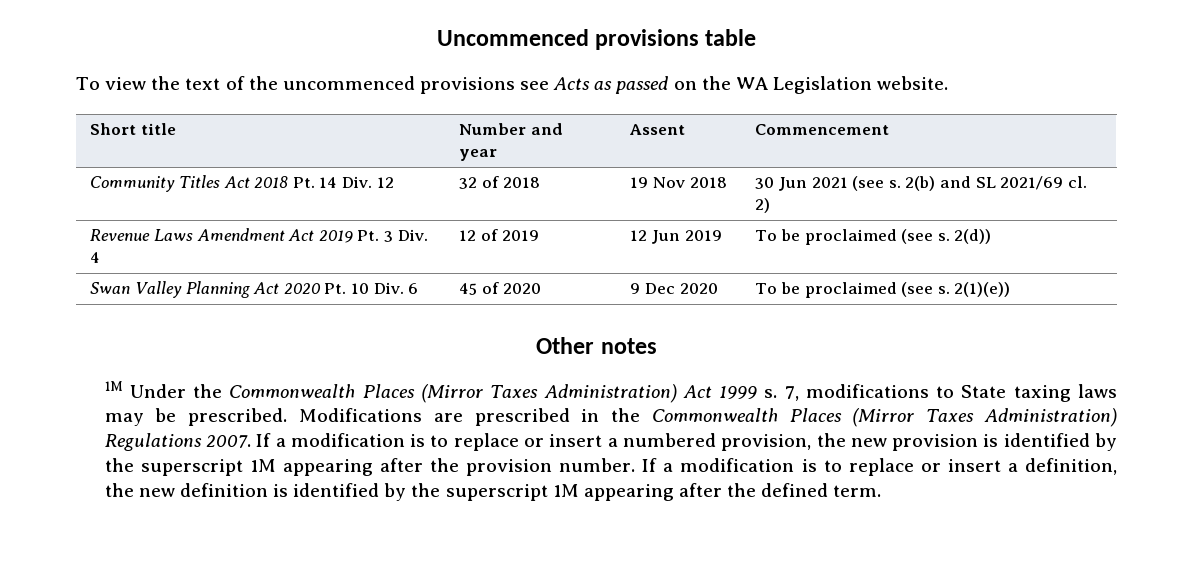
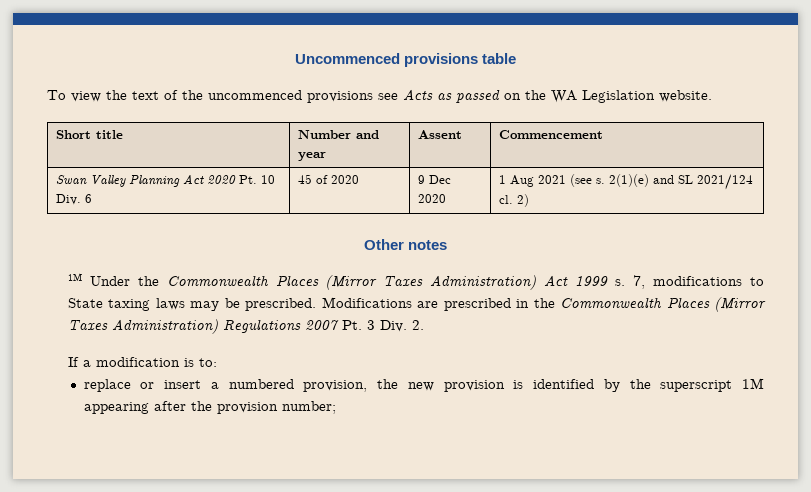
[90,175,394,192] [459,176,540,189] [630,177,727,188] [755,176,1087,191] [755,198,771,213] [90,228,428,243] [90,252,101,263] [459,229,539,241] [630,230,722,244] [755,229,992,245] // Community Titles Act 2018 Pt. 14 Div. 12 | 32 of 2018 | 19 Nov 2018 | 30 Jun 2021 (see s. 2(b) and SL 2021/69 cl. 2) // Revenue Laws Amendment Act 2019 Pt. 3 Div. 4 | 12 of 2019 | 12 Jun 2019 | To be proclaimed (see s. 2(d)) -> (604, 134) none
[755,282,1011,298] To be proclaimed (see s. 2(1)(e)) -> [499,174,754,190] [499,194,530,207] 1 Aug 2021 (see s. 2(1)(e) and SL 2021/124 cl. 2)
[205,433,449,448] 2007. If a modification is to -> [304,320,424,332] [67,357,217,367] 2007 Pt. 3 Div. 2. // If a modification is to: //
[559,458,1117,476] [104,483,882,501] number. If a modification is to replace or insert a definition, the new definition is identified by the superscript 1M appearing after the defined term. -> [281,401,336,414] number;

